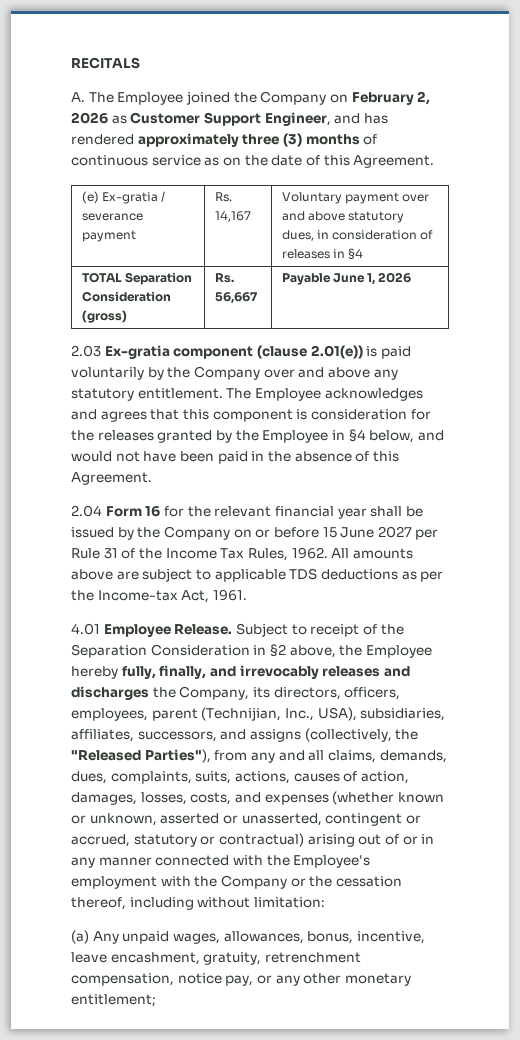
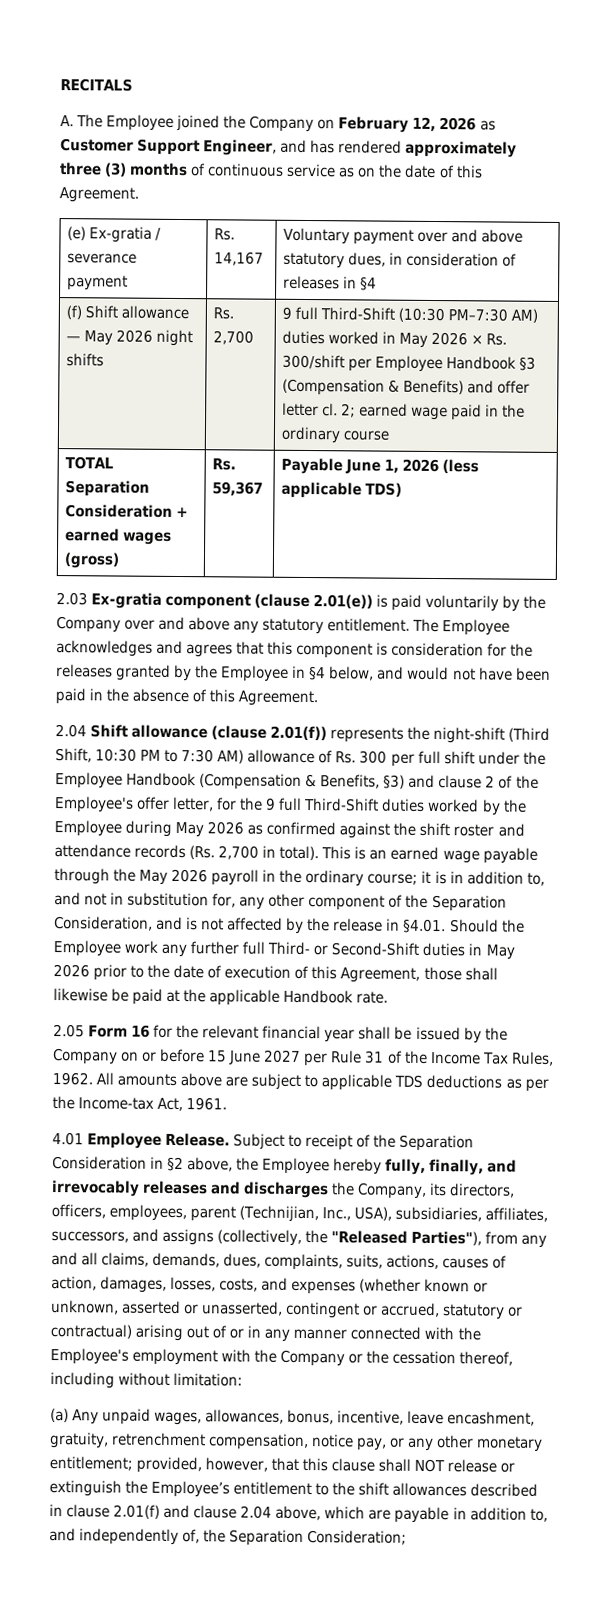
[417,91,431,105] 2, -> [412,116,437,133] 12,
(364, 254) none -> [65,305,189,320] [65,329,193,347] [65,353,104,367] [212,307,234,320] [212,330,254,345] [281,306,538,323] [281,330,508,348] [281,354,536,373] [281,378,530,396] [281,402,526,421] [280,426,389,444] // (f) Shift allowance — May 2026 night shifts | Rs. 2,700 | 9 full Third-Shift (10:30 PM–7:30 AM) duties worked in May 2026 × Rs. 300/shift per Employee Handbook §3 (Compensation & Benefits) and offer letter cl. 2; earned wage paid in the ordinary course
(171, 296) none -> [175,506,188,518] [64,528,172,545] + earned wages
[214,292,258,304] 56,667 -> [211,481,263,497] 59,367
(412, 277) none -> [441,459,479,474] [280,481,402,499] (less applicable TDS)
(102, 511) none -> [90,724,551,744] [55,748,546,767] [55,772,539,790] [54,796,527,816] [54,820,525,839] [54,844,538,864] [54,868,545,887] [54,892,507,912] [54,916,525,934] [53,940,515,960] [53,964,498,983] [53,988,389,1006] [53,1024,85,1038] Shift allowance (clause 2.01(f)) represents the night-shift (Third Shift, 10:30 PM to 7:30 AM) allowance of Rs. 300 per full shift under the Employee Handbook (Compensation & Benefits, §3) and clause 2 of the Employee's offer letter, for the 9 full Third-Shift duties worked by the Employee during May 2026 as confirmed against the shift roster and attendance records (Rs. 2,700 in total). This is an earned wage payable through the May 2026 payroll in the ordinary course; it is in addition to, and not in substitution for, any other component of the Separation Consideration, and is not affected by the release in §4.01. Should the Employee work any further full Third- or Second-Shift duties in May 2026 prior to the date of execution of this Agreement, those shall likewise be paid at the applicable Handbook rate. // 2.05
(156, 1000) none -> [136,1456,516,1474] [49,1480,539,1498] [49,1504,548,1524] [49,1528,408,1547] provided, however, that this clause shall NOT release or extinguish the Employee’s entitlement to the shift allowances described in clause 2.01(f) and clause 2.04 above, which are payable in addition to, and independently of, the Separation Consideration;

